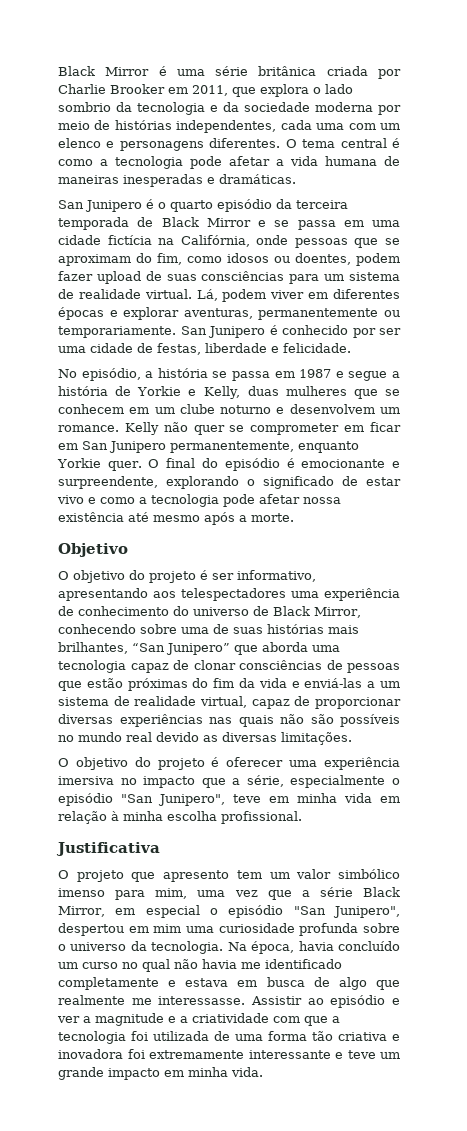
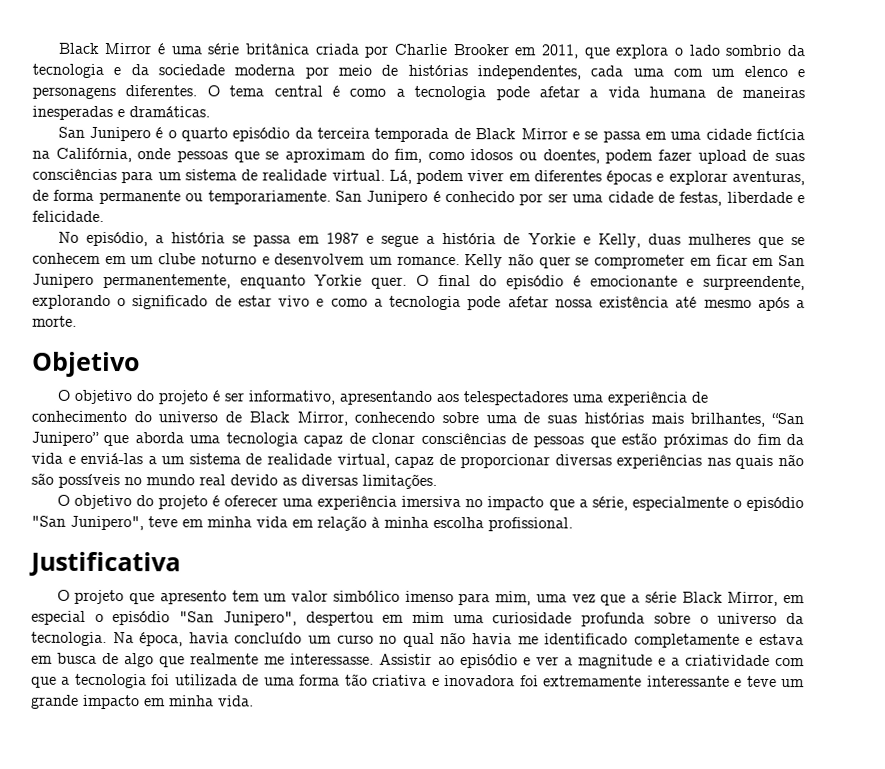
[258,308,379,320] permanentemente -> [32,189,181,205] de forma permanente

